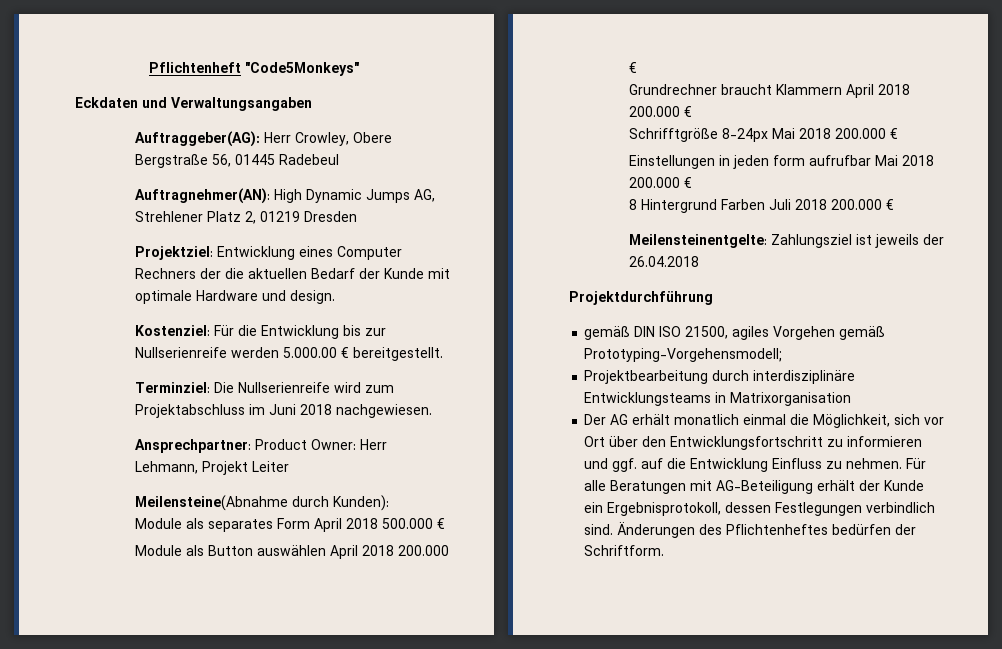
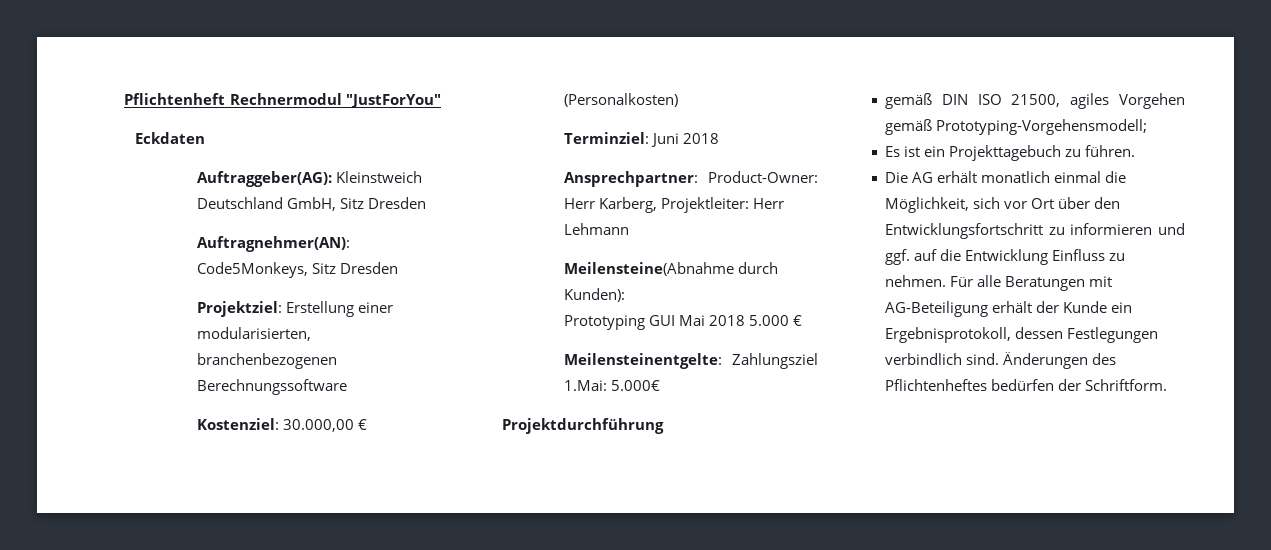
[245,62,359,76] "Code5Monkeys" -> [229,93,441,108] Rechnermodul "JustForYou"
[141,97,312,111] und Verwaltungsangaben -> (205, 138) none
[263,132,392,146] [134,154,339,168] [134,188,435,204] [134,211,357,224] [134,246,402,260] [134,268,450,279] [134,290,335,304] [134,325,386,339] [134,347,443,361] [134,382,394,393] [134,404,265,418] Herr Crowley, Obere Bergstraße 56, 01445 Radebeul // Auftragnehmer(AN): High Dynamic Jumps AG, Strehlener Platz 2, 01219 Dresden // Projektziel: Entwicklung eines Computer Rechners der die aktuellen Bedarf der Kunde mit optimale Hardware und design. // Kostenziel: Für die Entwicklung bis zur Nullserienreife werden 5.000.00 € bereitgestellt. // Terminziel: Die Nullserienreife wird zum Projektabschluss im -> [335,171,422,183] [196,197,426,211] [196,236,350,252] [196,262,398,278] [196,301,393,317] [196,327,311,341] [196,353,337,369] [196,379,347,395] [196,418,367,432] [563,93,678,107] [563,132,649,144] Kleinstweich Deutschland GmbH, Sitz Dresden // Auftragnehmer(AN): Code5Monkeys, Sitz Dresden // Projektziel: Erstellung einer modularisierten, branchenbezogenen Berechnungssoftware // Kostenziel: 30.000,00 € (Personalkosten) // Terminziel:
[335,404,432,418] nachgewiesen. -> (719, 138) none
[254,439,387,450] [134,461,289,475] [134,495,389,511] [134,518,445,532] [134,545,449,559] [628,62,637,73] [628,84,910,98] [628,106,692,117] [628,128,898,142] [628,155,934,169] [628,177,692,188] [628,199,882,213] Product Owner: Herr Lehmann, Projekt Leiter // Meilensteine(Abnahme durch Kunden): // Module als separates Form April 2018 500.000 € // Module als Button auswählen April 2018 200.000 € // Grundrechner braucht Klammern April 2018 200.000 € // Schrifftgröße 8-24px Mai 2018 200.000 € // Einstellungen in jeden form aufrufbar Mai 2018 200.000 € // 8 Hintergrund Farben Juli 2018 200.000 -> [708,171,818,183] [563,197,784,213] [563,223,629,235] [563,262,778,276] [563,288,625,302] [563,315,789,330] Product-Owner: Herr Karberg, Projektleiter: Herr Lehmann // Meilensteine(Abnahme durch Kunden): // Prototyping GUI Mai 2018 5.000
[855,234,944,248] [628,256,699,267] ist jeweils der 26.04.2018 -> [563,380,660,391] 1.Mai: 5.000€
[584,370,856,384] [584,392,852,406] [584,414,607,425] Projektbearbeitung durch interdisziplinäre Entwicklungsteams in Matrixorganisation // Der -> [885,145,1136,161] [885,172,909,183] Es ist ein Projekttagebuch zu führen. // Die

